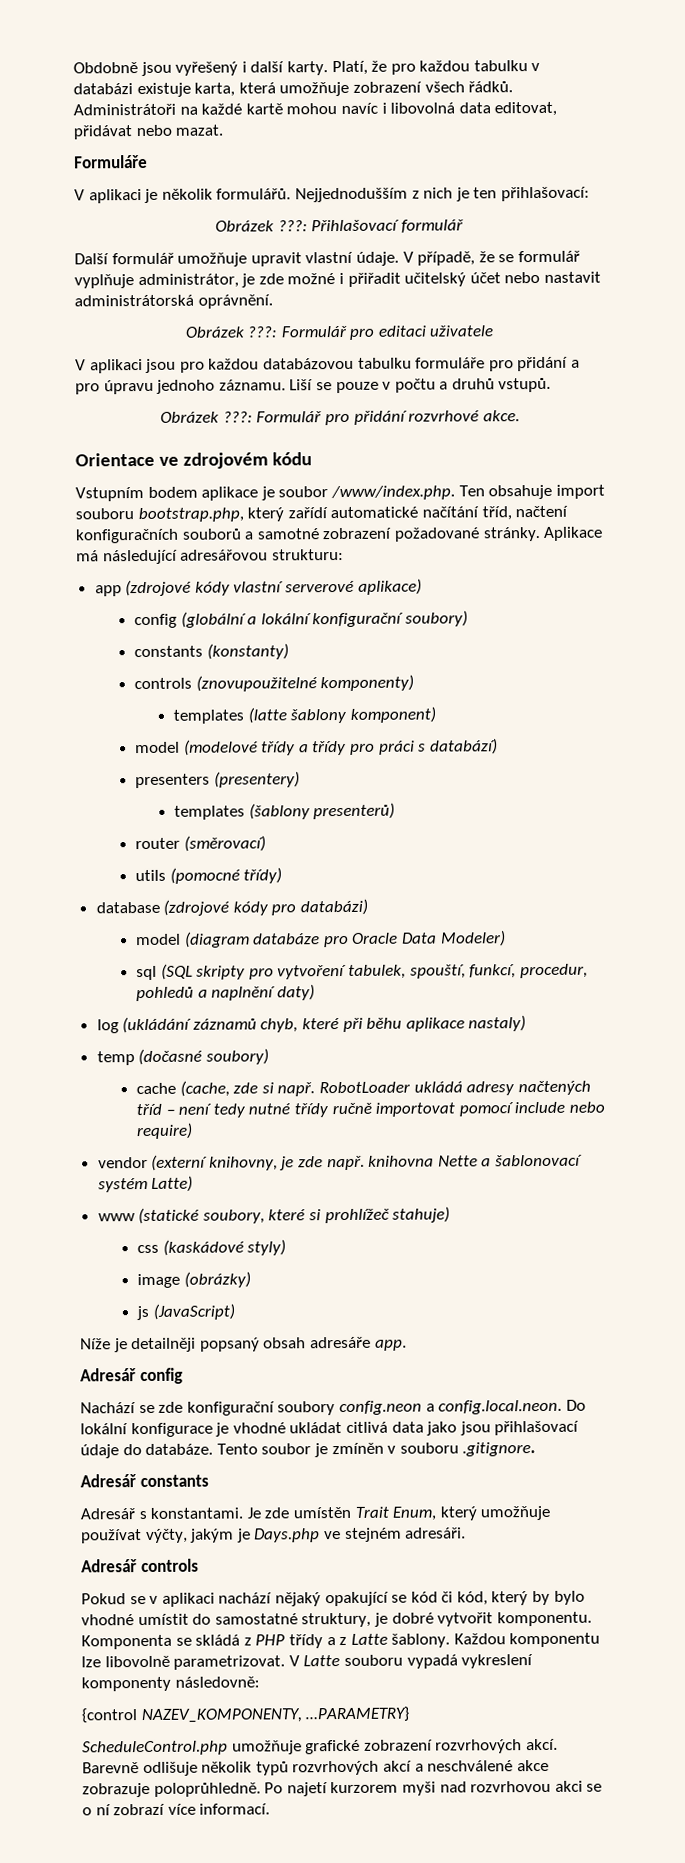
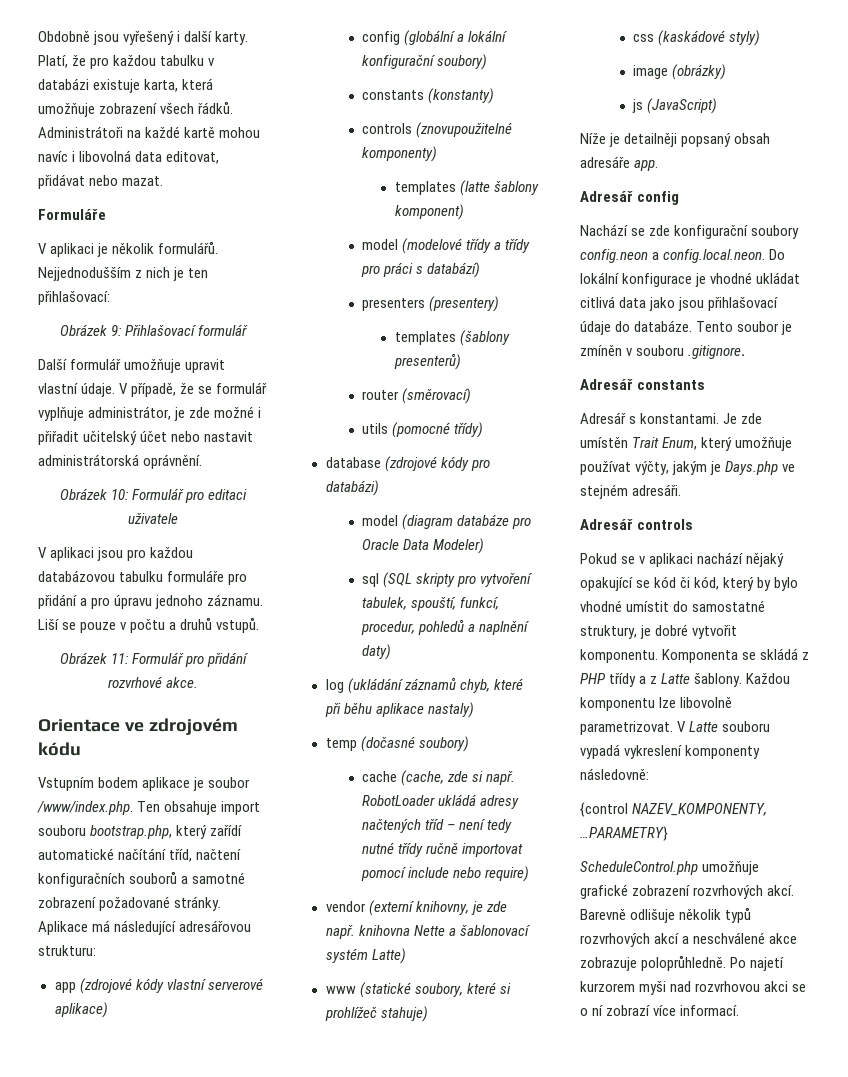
[277,220,308,232] ???: -> [110,325,122,336] 9:
[247,326,278,338] ???: -> [110,489,129,500] 10:
[222,411,253,423] ???: -> [110,653,129,664] 11:

